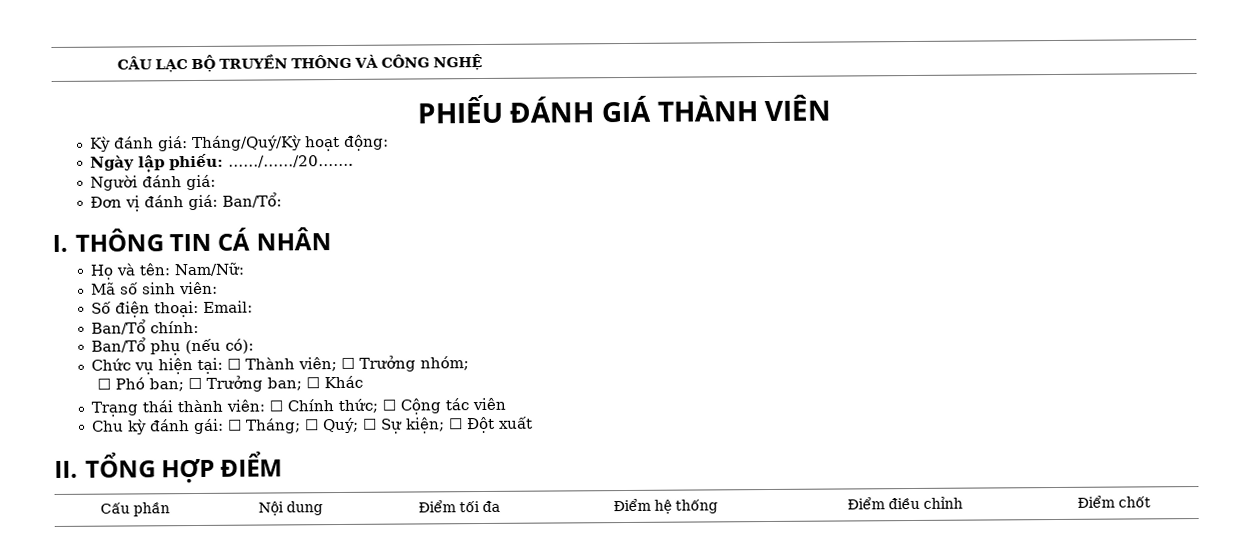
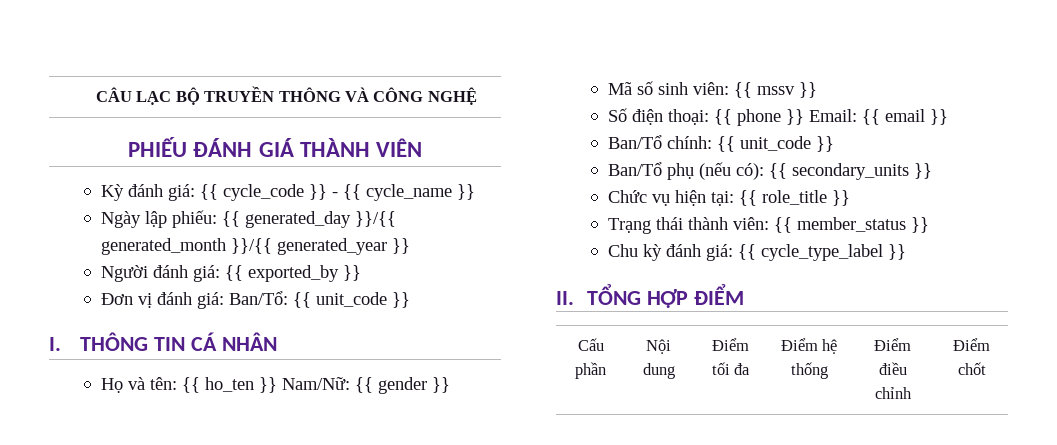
[192,134,390,152] [90,153,355,173] Tháng/Quý/Kỳ hoạt động: // Ngày lập phiếu: ……/……/20……. -> [199,184,475,201] [100,210,396,228] [100,238,410,255] {{ cycle_code }} - {{ cycle_name }} // Ngày lập phiếu: {{ generated_day }}/{{ generated_month }}/{{ generated_year }}
(217, 182) none -> [224,265,361,282] {{ exported_by }}
(283, 200) none -> [292,292,410,308] {{ unit_code }}
[174,262,245,277] Nam/Nữ: -> [181,377,450,394] {{ ho_ten }} Nam/Nữ: {{ gender }}
(219, 288) none -> [733,82,817,98] {{ mssv }}
[203,300,254,313] Email: -> [713,109,948,126] {{ phone }} Email: {{ email }}
(200, 327) none -> [716,136,834,152] {{ unit_code }}
(255, 346) none -> [768,163,932,180] {{ secondary_units }}
[227,355,470,372] [96,375,363,392] [91,397,507,417] [92,416,534,435] ☐ Thành viên; ☐ Trưởng nhóm; // ☐ Phó ban; ☐ Trưởng ban; ☐ Khác // Trạng thái thành viên: ☐ Chính thức; ☐ Cộng tác viên // Chu kỳ đánh gái: ☐ Tháng; ☐ Quý; ☐ Sự kiện; ☐ Đột xuất -> [738,190,850,206] [607,217,929,234] [607,244,906,261] {{ role_title }} // Trạng thái thành viên: {{ member_status }} // Chu kỳ đánh giá: {{ cycle_type_label }}

